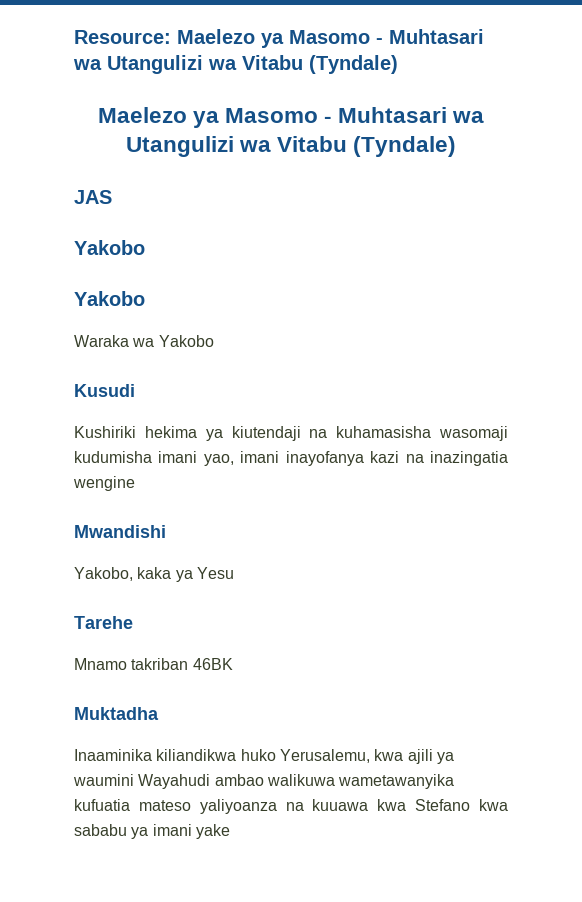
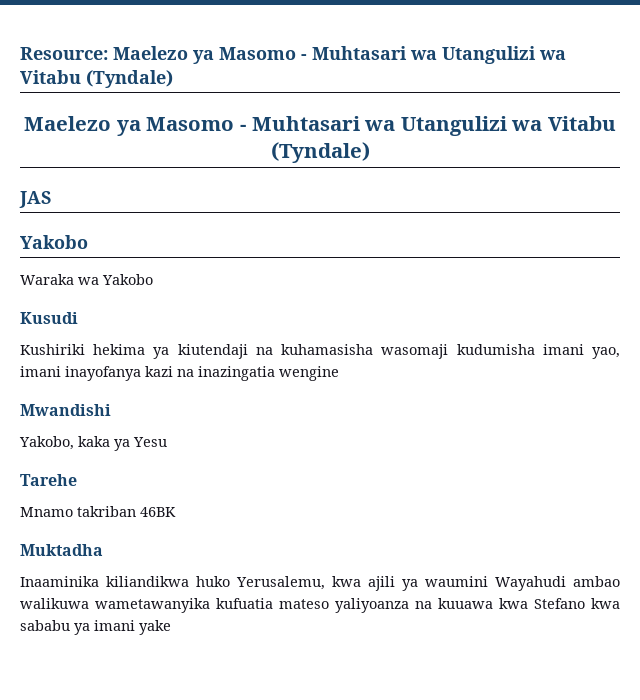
[74,291,145,306] // Yakobo -> (88, 242) none

